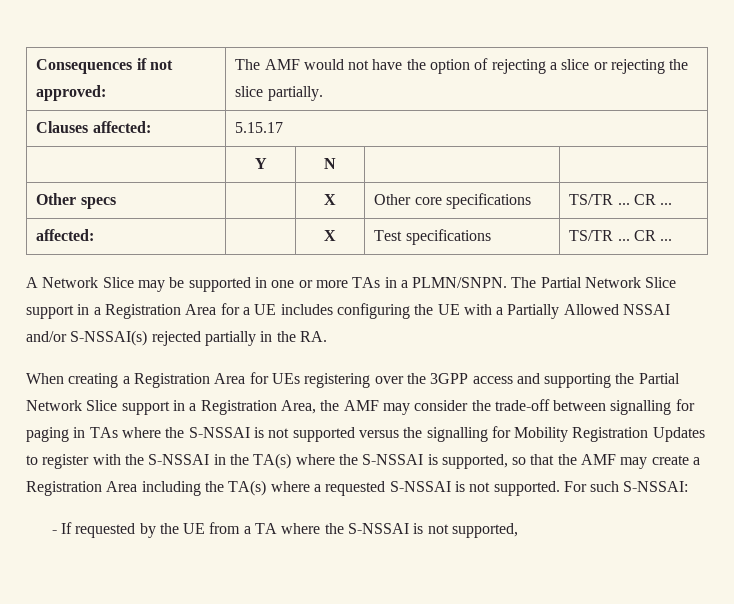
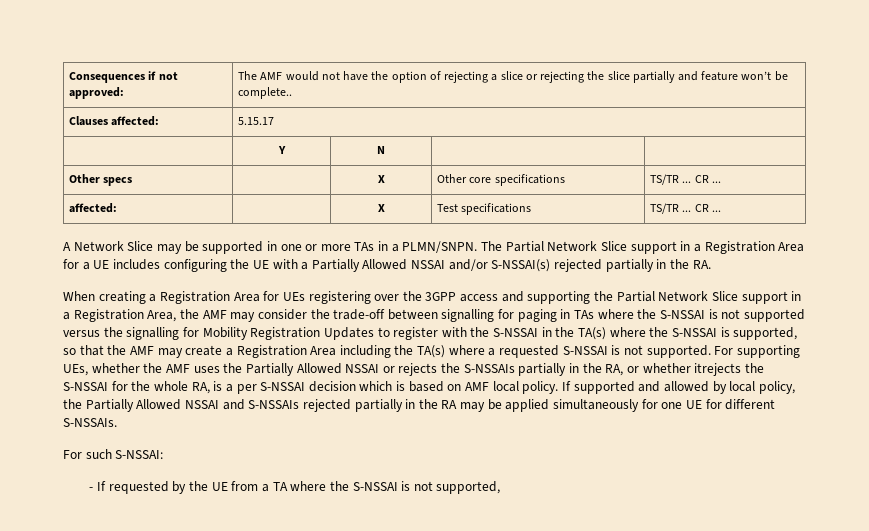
[267,86,323,101] partially. -> [632,71,788,83] [238,87,293,99] partially and feature won’t be complete..
(587, 486) none -> [736,345,800,358] [63,363,764,376] [63,381,795,394] [63,399,776,412] [63,418,117,427] [63,450,82,459] supporting UEs, whether the AMF uses the Partially Allowed NSSAI or rejects the S-NSSAIs partially in the RA, or whether itrejects the S-NSSAI for the whole RA, is a per S-NSSAI decision which is based on AMF local policy. If supported and allowed by local policy, the Partially Allowed NSSAI and S-NSSAIs rejected partially in the RA may be applied simultaneously for one UE for different S-NSSAIs. // For

